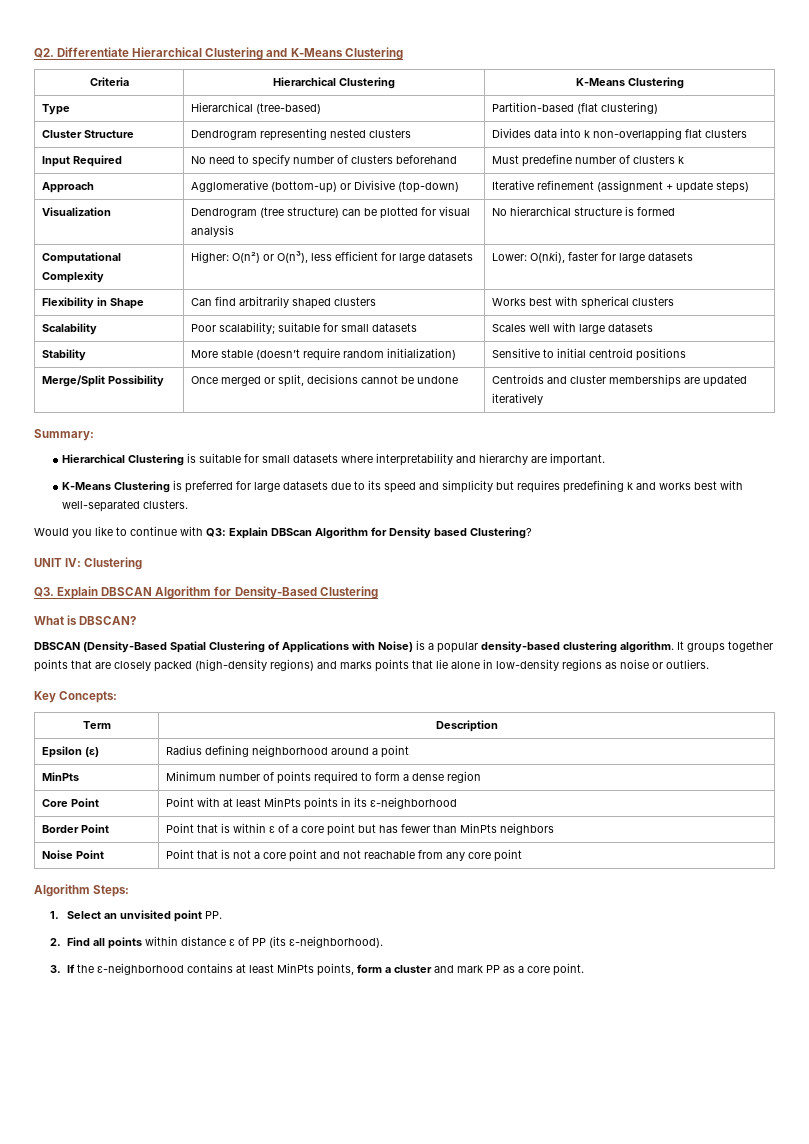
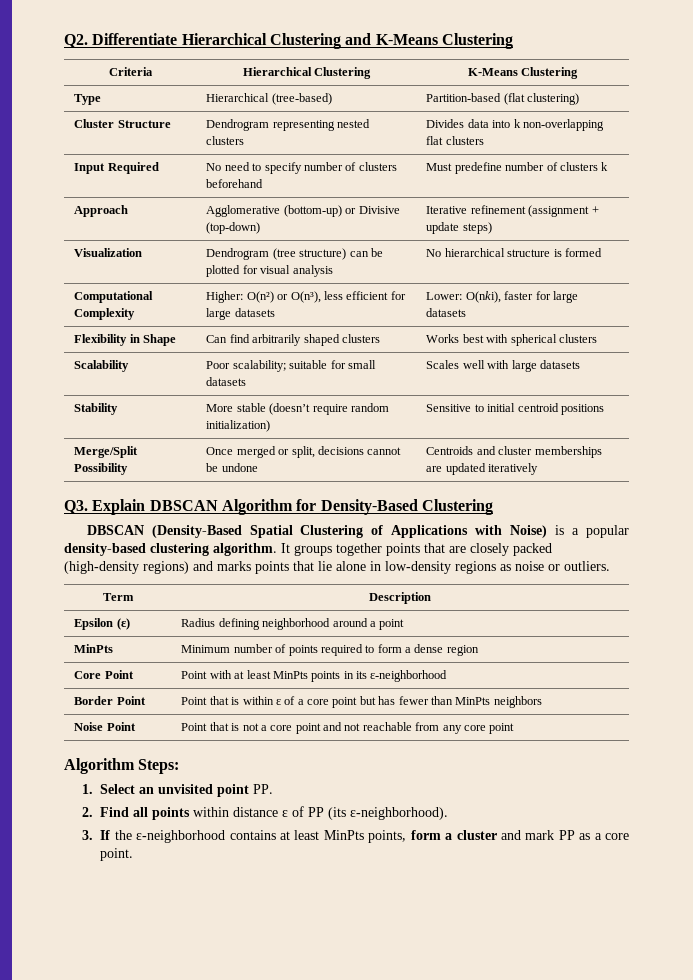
[34,429,94,441] [62,453,606,466] [62,480,744,493] [62,500,189,512] [34,526,532,539] [34,557,143,570] // Summary: // Hierarchical Clustering is suitable for small datasets where interpretability and hierarchy are important. // K-Means Clustering is preferred for large datasets due to its speed and simplicity but requires predefining k and works best with well-separated clusters. // Would you like to continue with Q3: Explain DBScan Algorithm for Density based Clustering? // UNIT IV: Clustering -> (539, 469) none
[34,615,137,625] // What is DBSCAN? -> (493, 507) none
[34,691,118,703] // Key Concepts: -> (610, 566) none

